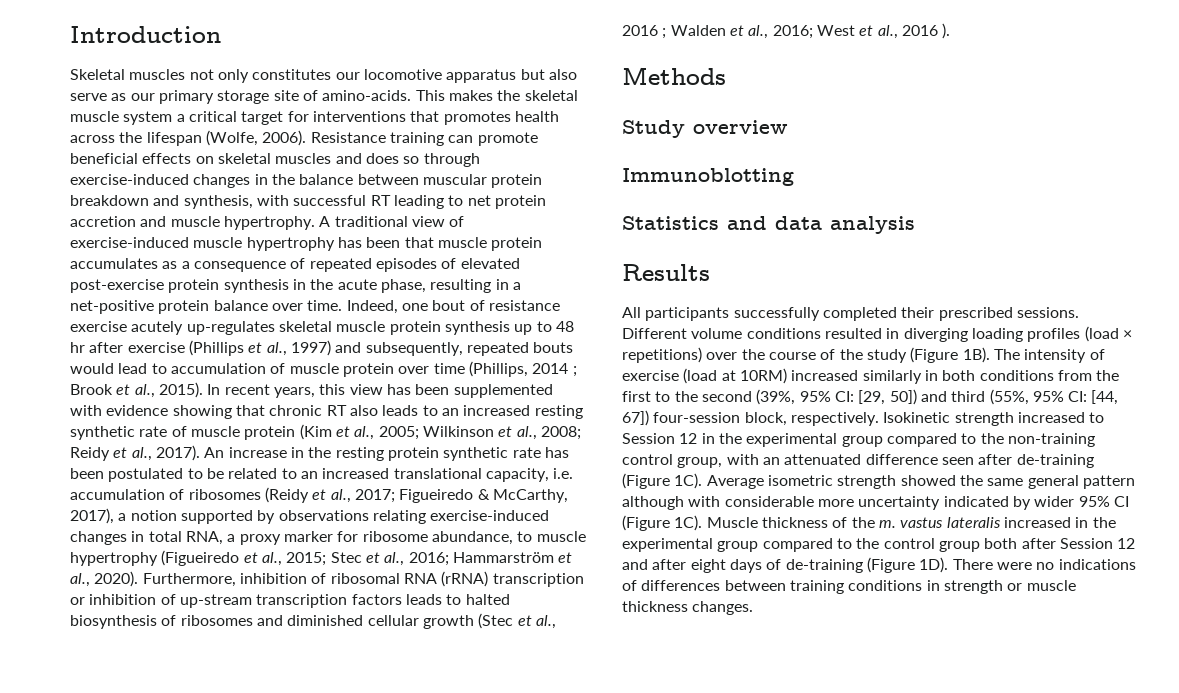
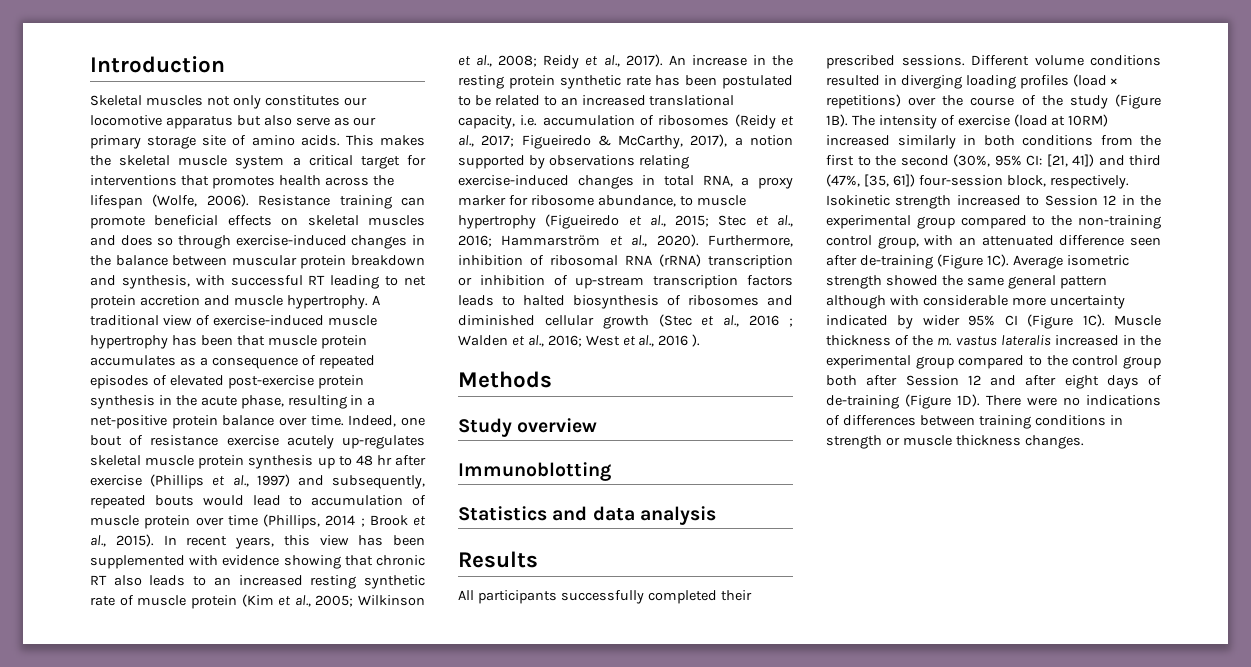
[322,90,412,101] amino-acids. -> [251,135,340,146] amino acids.
[756,389,1119,405] [622,410,649,426] (39%, 95% CI: [29, 50]) and third (55%, 95% CI: [44, 67]) -> [953,154,1161,167] [826,174,915,187] (30%, 95% CI: [21, 41]) and third (47%, [35, 61])

